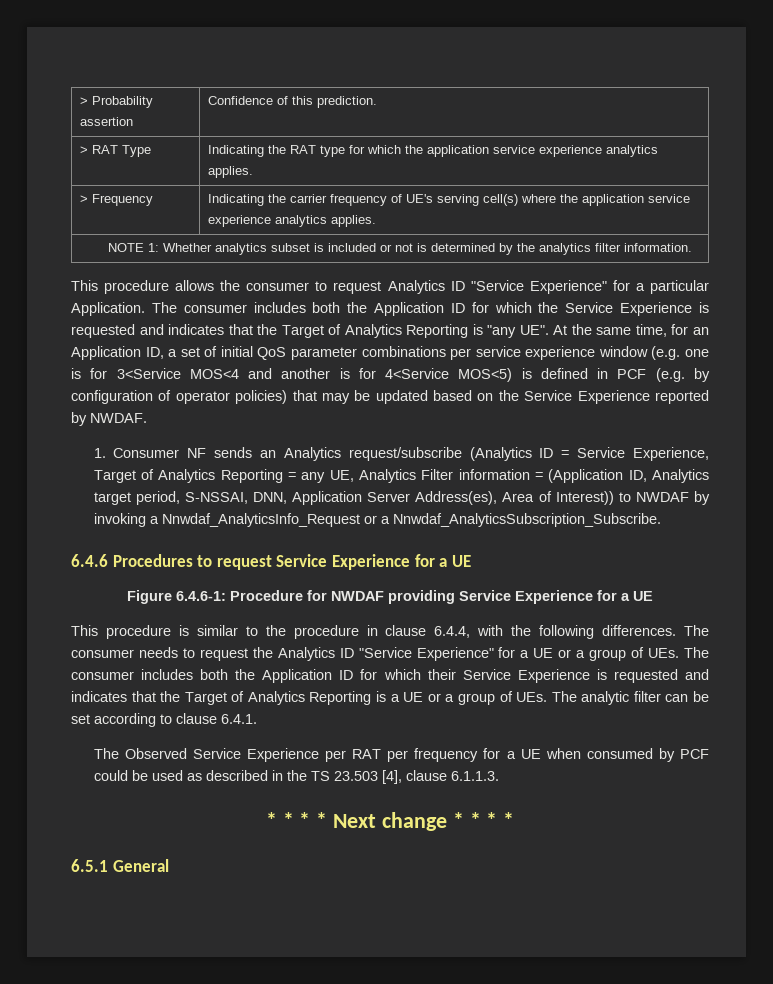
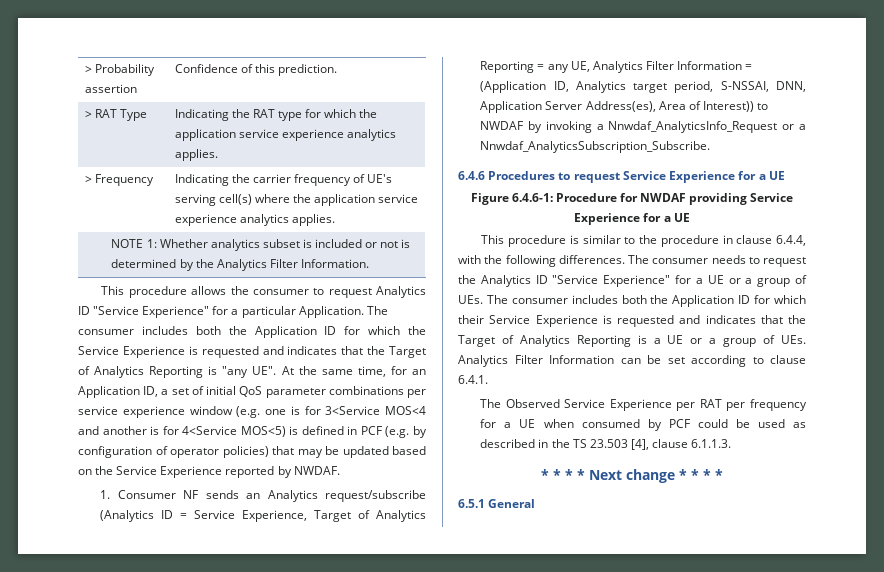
[538,243,692,255] analytics filter information. -> [216,259,370,271] Analytics Filter Information.
[458,469,530,480] information -> [676,61,742,70] Information
[551,691,661,705] The analytic filter -> [458,355,614,367] Analytics Filter Information

